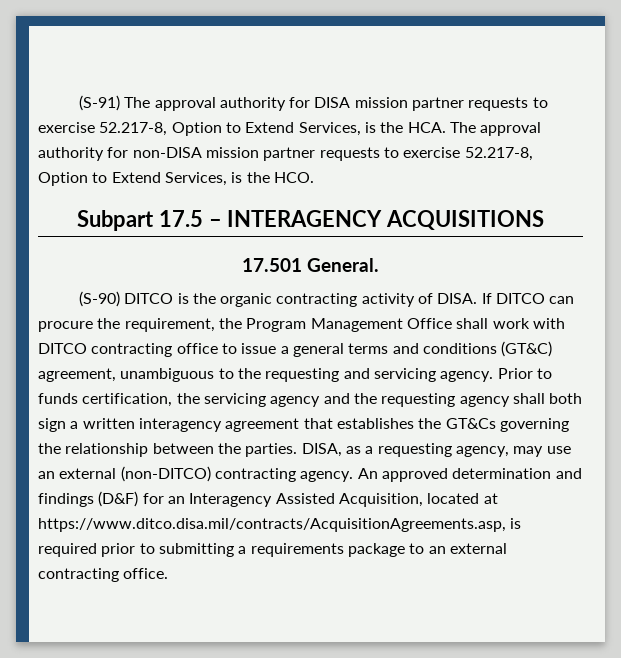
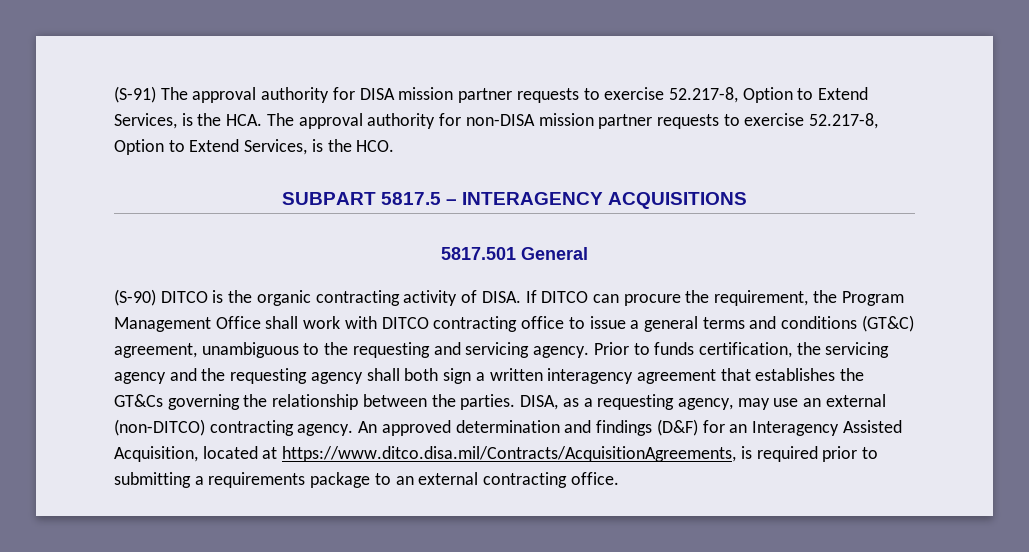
[76,210,203,231] Subpart 17.5 -> [281,192,441,205] SUBPART 5817.5
[242,258,379,272] 17.501 General. -> [441,247,588,260] 5817.501 General
[38,518,506,532] https://www.ditco.disa.mil/contracts/AcquisitionAgreements.asp, -> [282,446,737,462] https://www.ditco.disa.mil/Contracts/AcquisitionAgreements,

